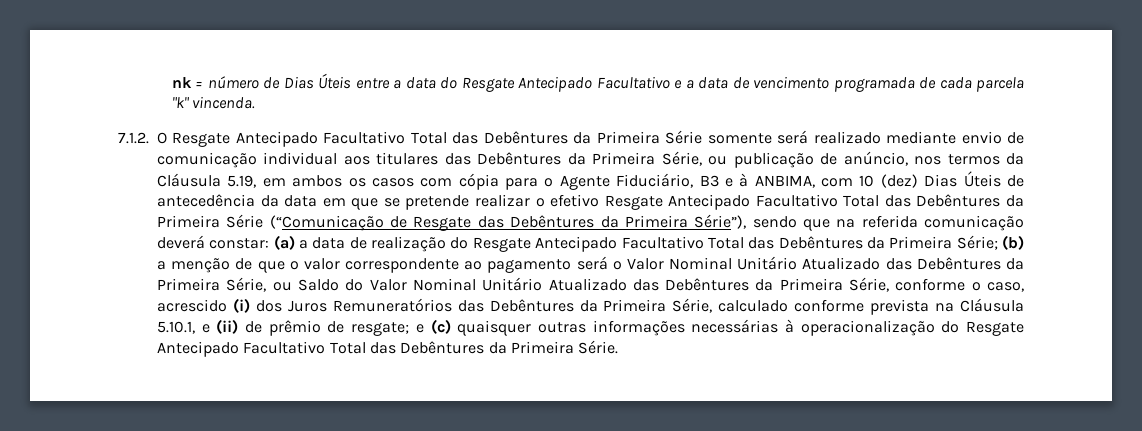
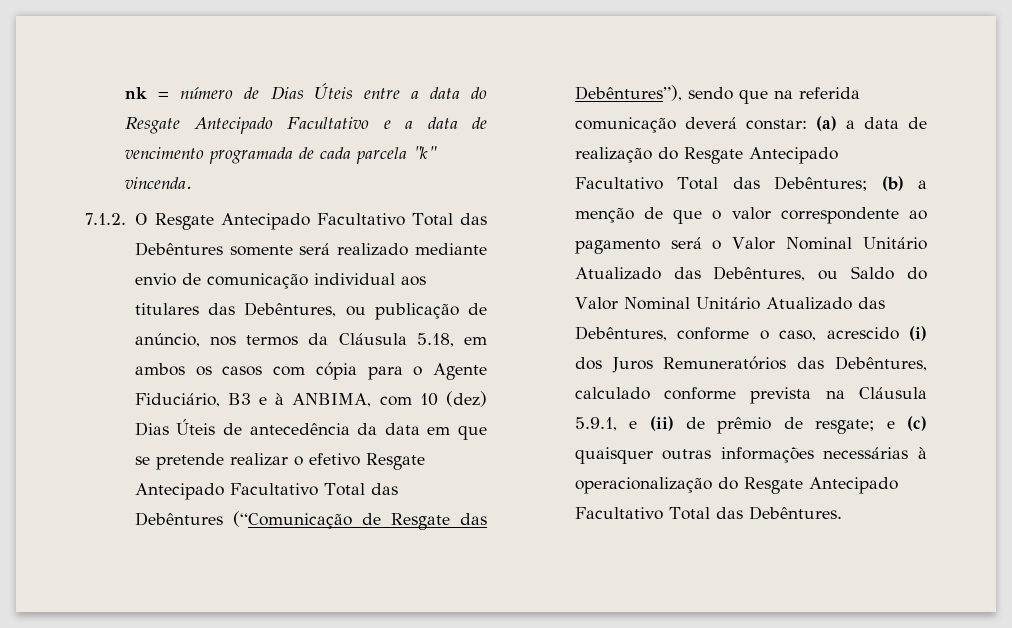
[573,130,703,144] da Primeira Série -> (223, 249) none
[477,151,702,166] Debêntures da Primeira Série, -> [244,302,337,317] Debêntures,
[227,175,257,188] 5.19, -> [416,333,454,347] 5.18,
[1006,195,1024,207] [157,214,264,228] da Primeira Série -> (223, 519) none
[510,214,747,229] Debêntures da Primeira Série”), -> [574,85,682,101] Debêntures”),
[778,235,998,250] Debêntures da Primeira Série; -> [774,176,868,191] Debêntures;
[916,257,1024,270] [157,277,267,292] Debêntures da Primeira Série, -> [713,266,806,281] Debêntures,
[665,277,890,292] Debêntures da Primeira Série, -> [574,326,667,341] Debêntures,
[489,298,713,313] Debêntures da Primeira Série, -> [835,356,927,371] Debêntures,
[157,321,195,334] 5.10.1, -> [574,417,617,431] 5.9.1,
[400,340,619,354] Debêntures da Primeira Série. -> [748,506,842,520] Debêntures.

